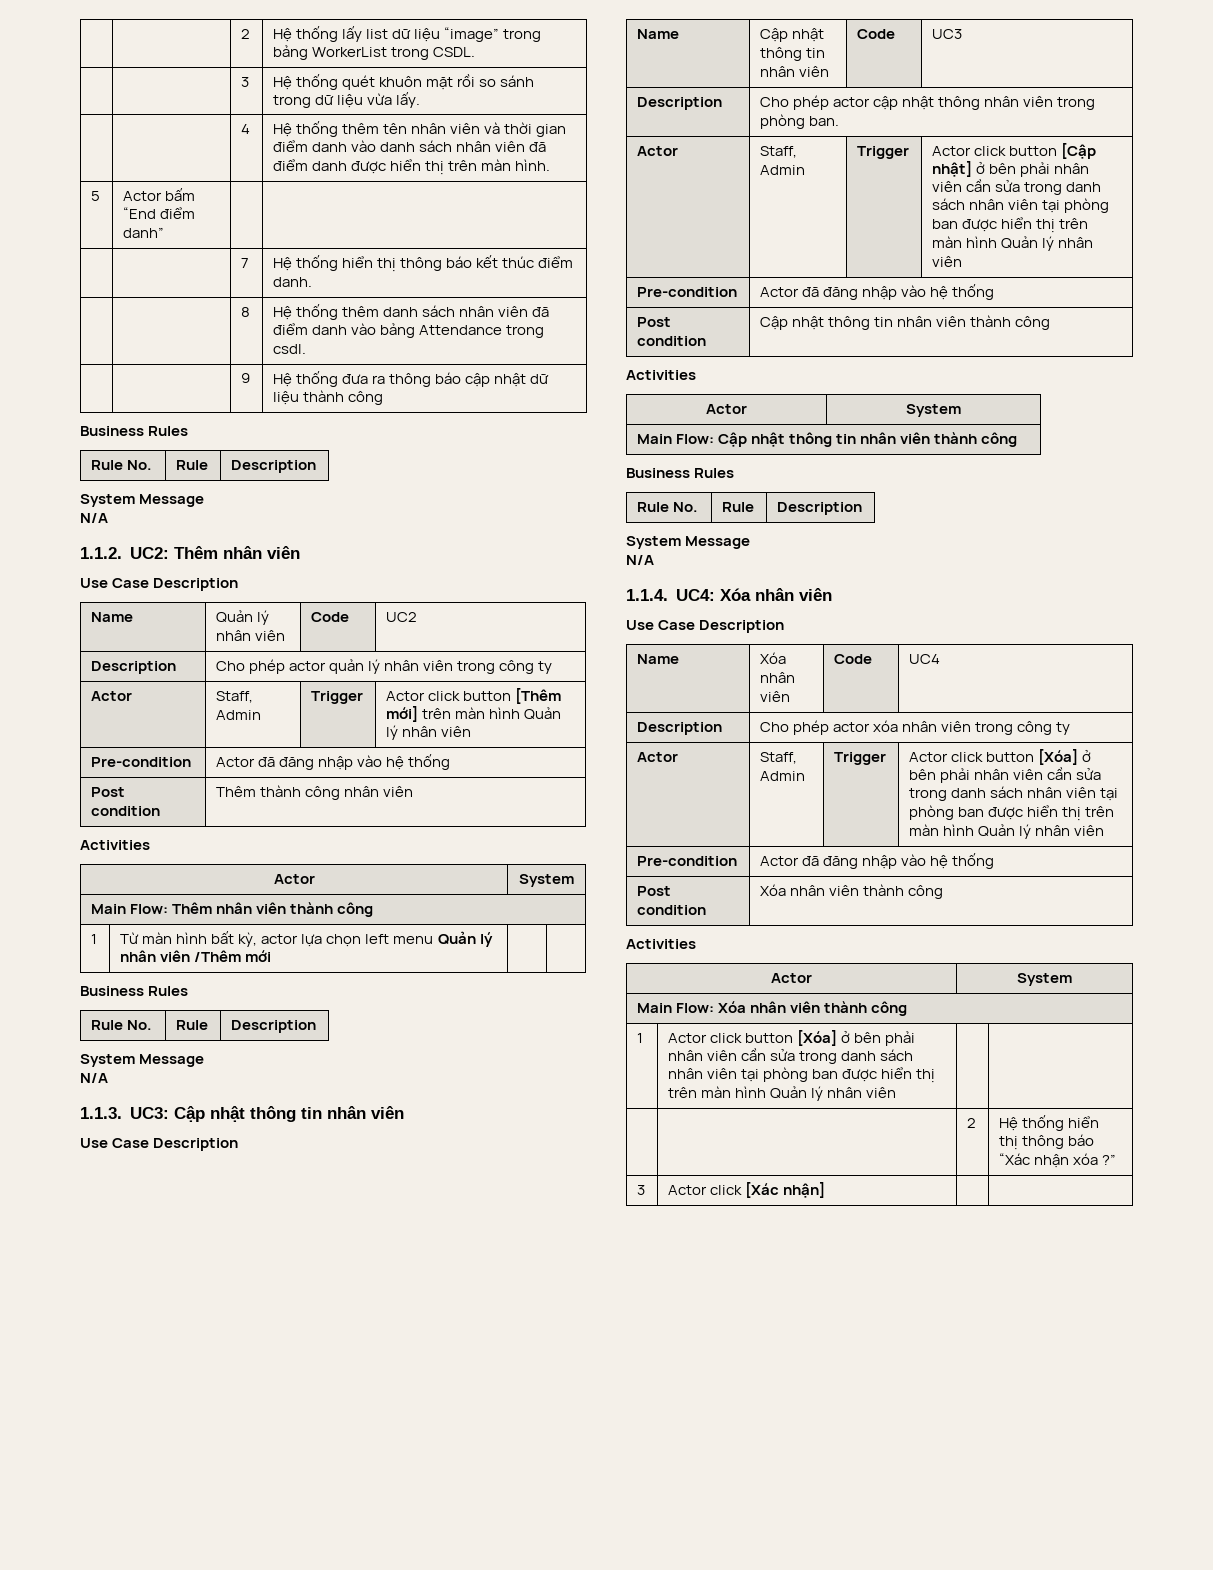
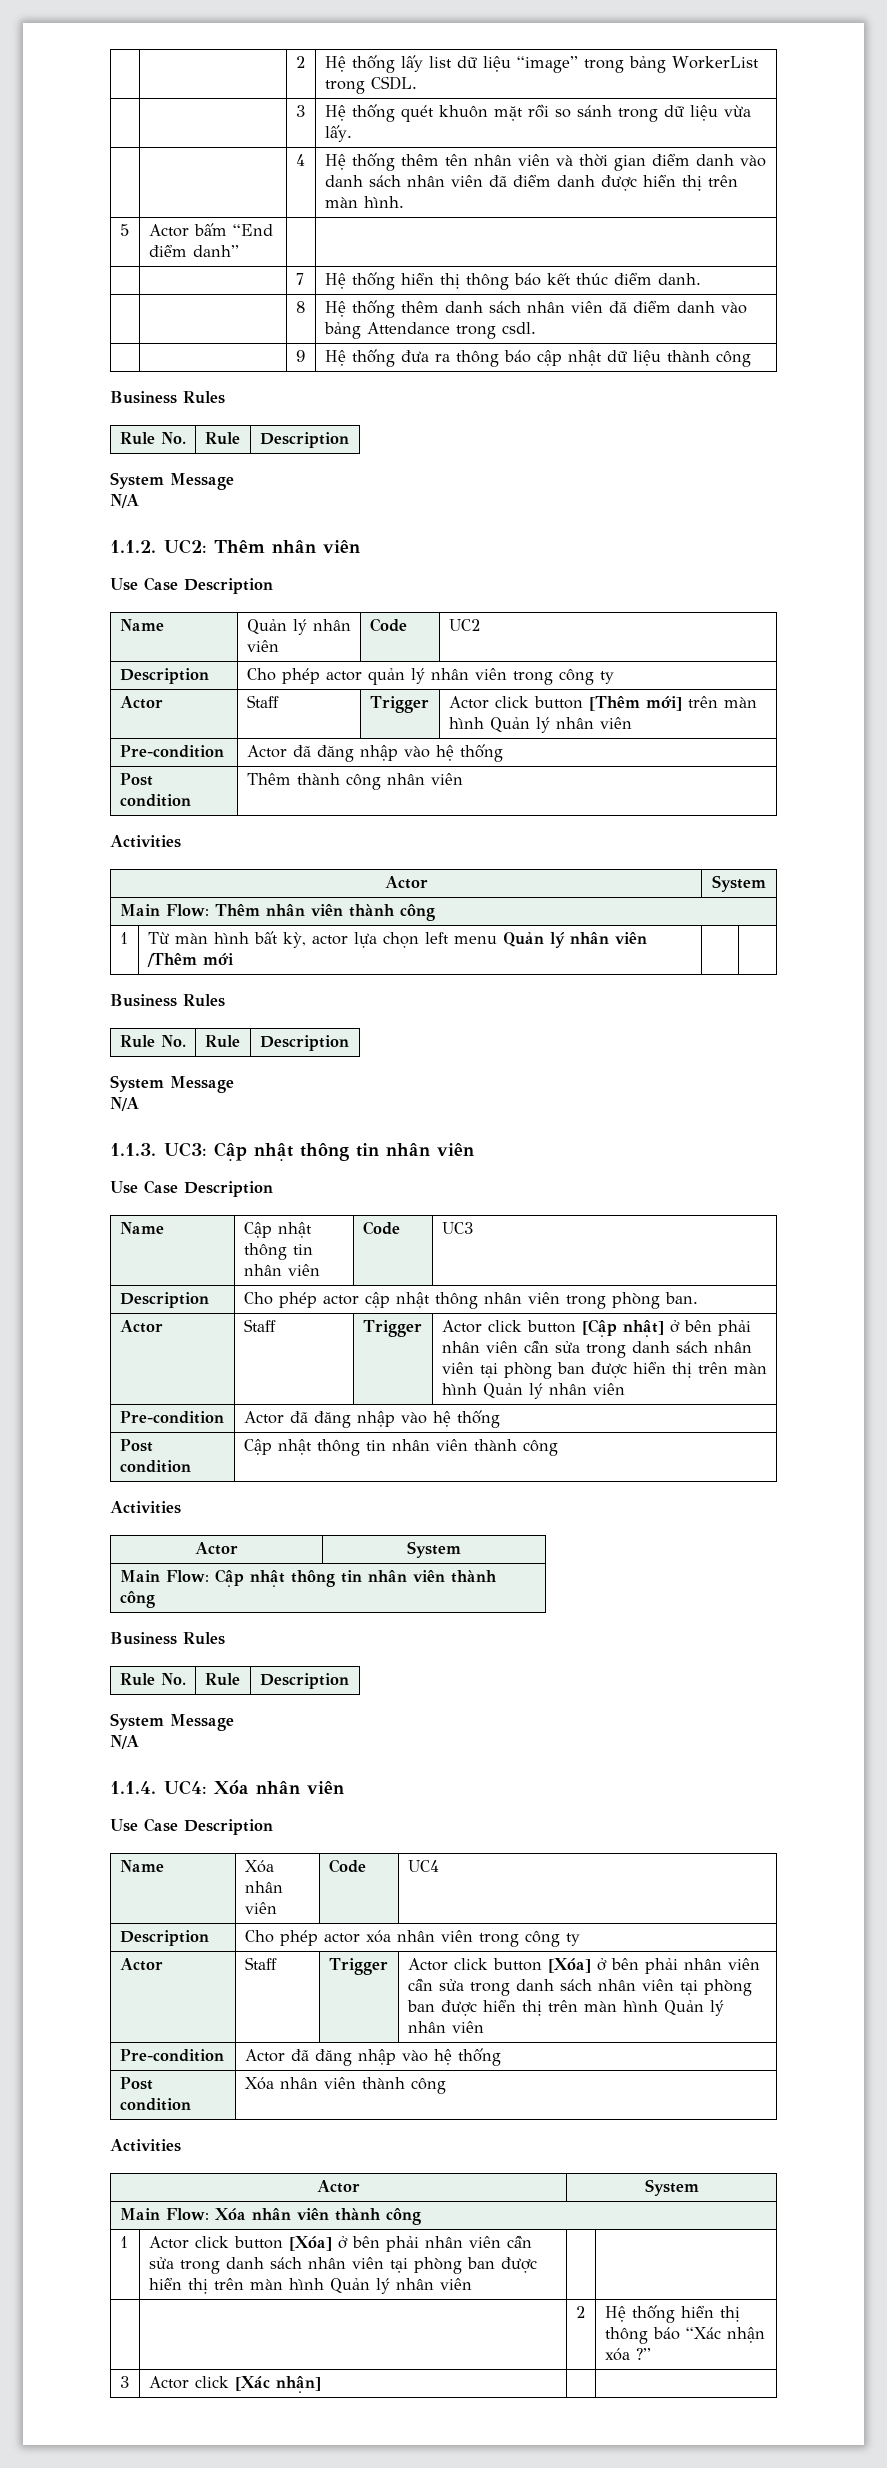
[216,691,254,703] [216,710,262,720] Staff, Admin -> [246,695,279,708] Staff
[760,146,798,158] [760,165,806,175] Staff, Admin -> [243,1319,276,1332] Staff
[760,752,798,764] [760,771,806,781] Staff, Admin -> [244,1957,277,1970] Staff

